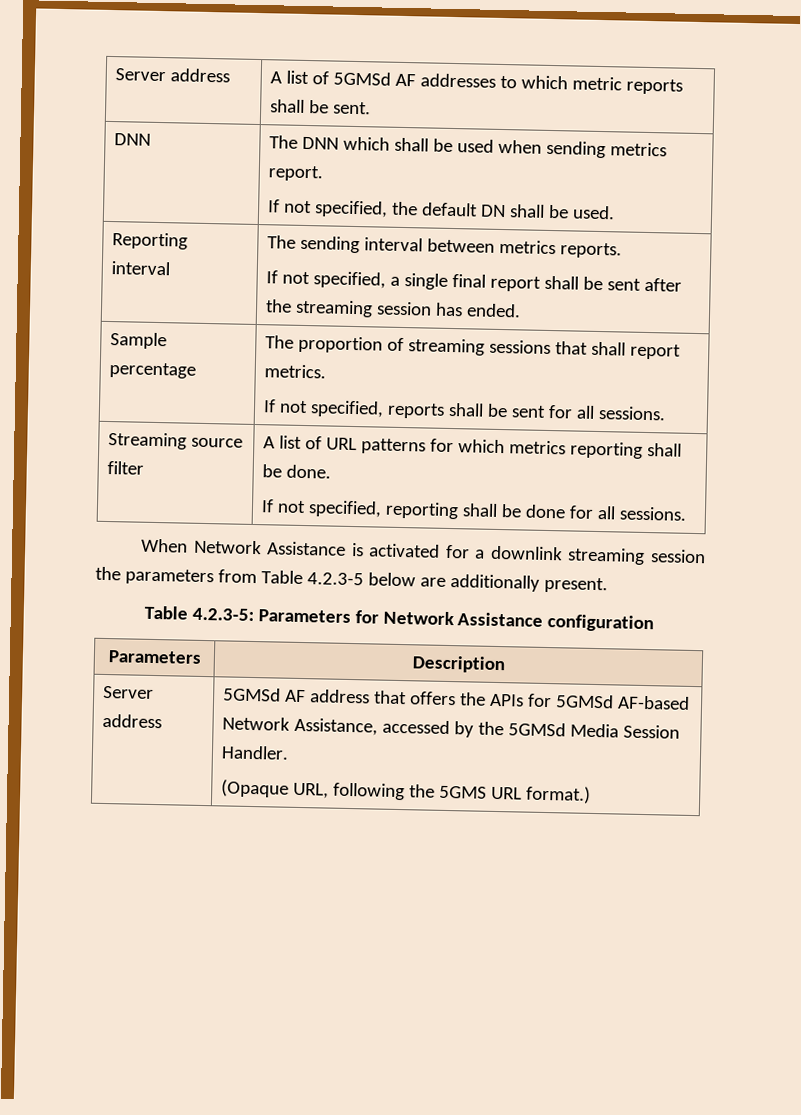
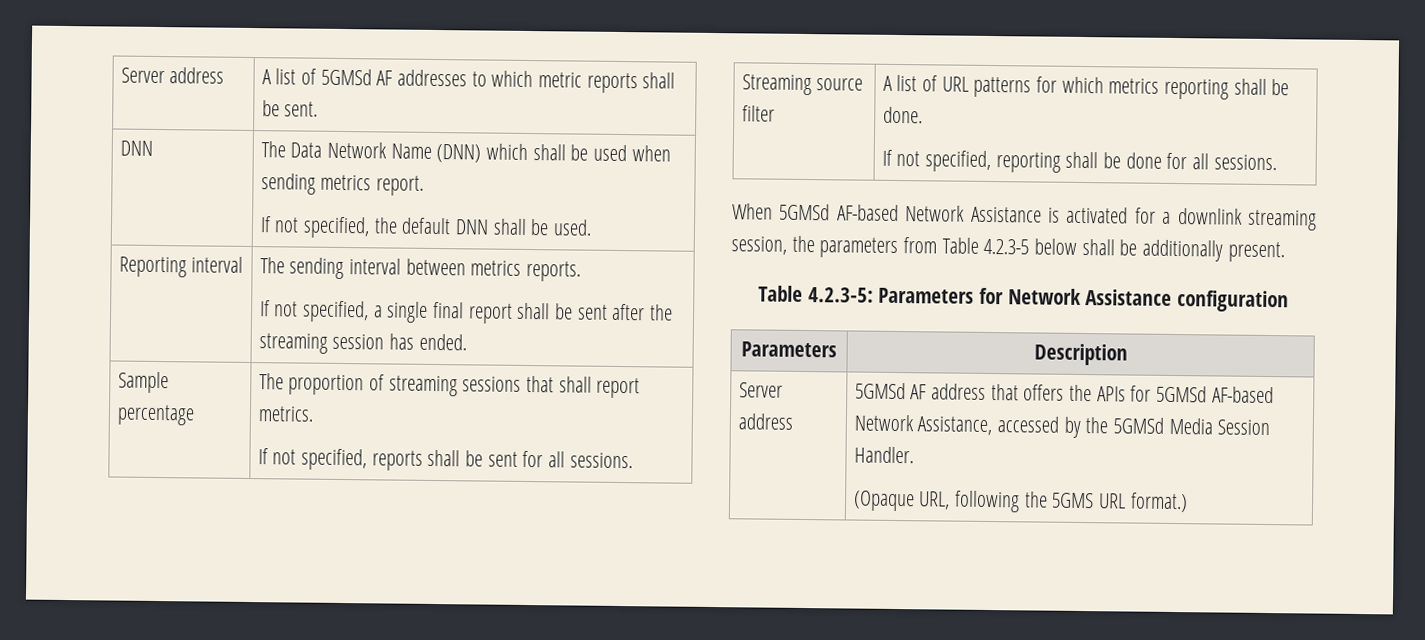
[301,136,339,150] DNN -> [290,141,482,163] Data Network Name (DNN)
[479,204,506,218] DN -> [454,219,489,235] DNN
(189, 545) none -> [779,203,899,222] 5GMSd AF-based
[649,549,706,564] session -> [731,236,787,255] session,
[419,577,446,587] are -> [1081,238,1138,256] shall be

